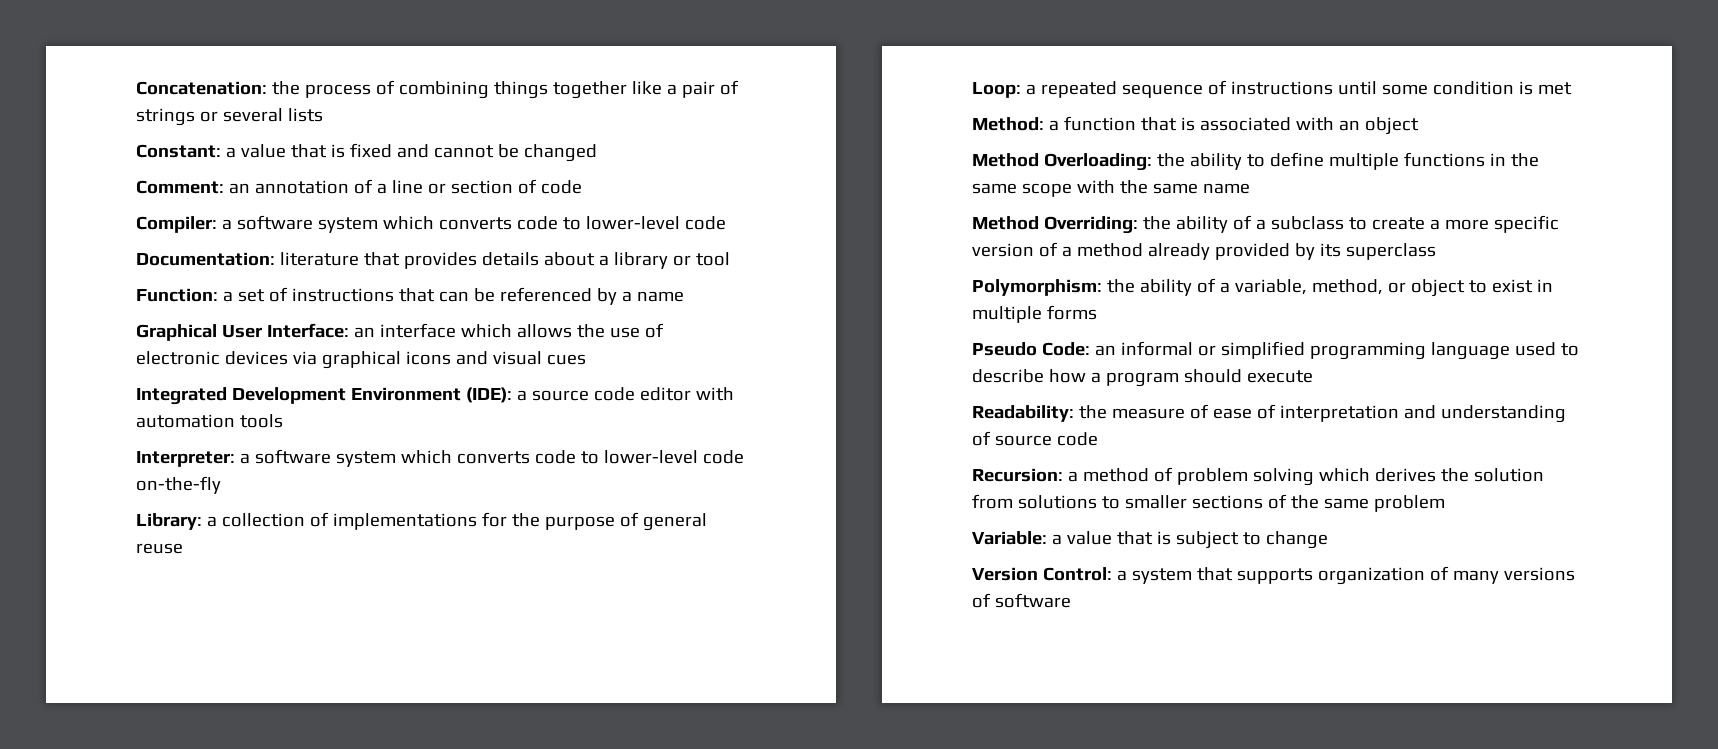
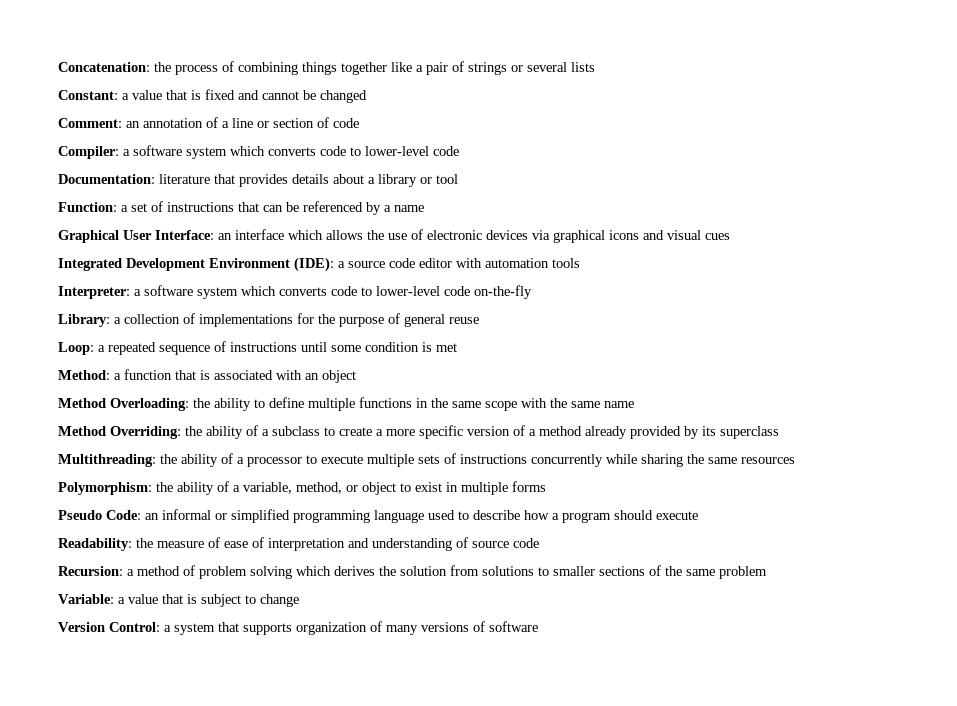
(1436, 251) none -> [58,453,795,467] // Multithreading: the ability of a processor to execute multiple sets of instructions concurrently while sharing the same resources

